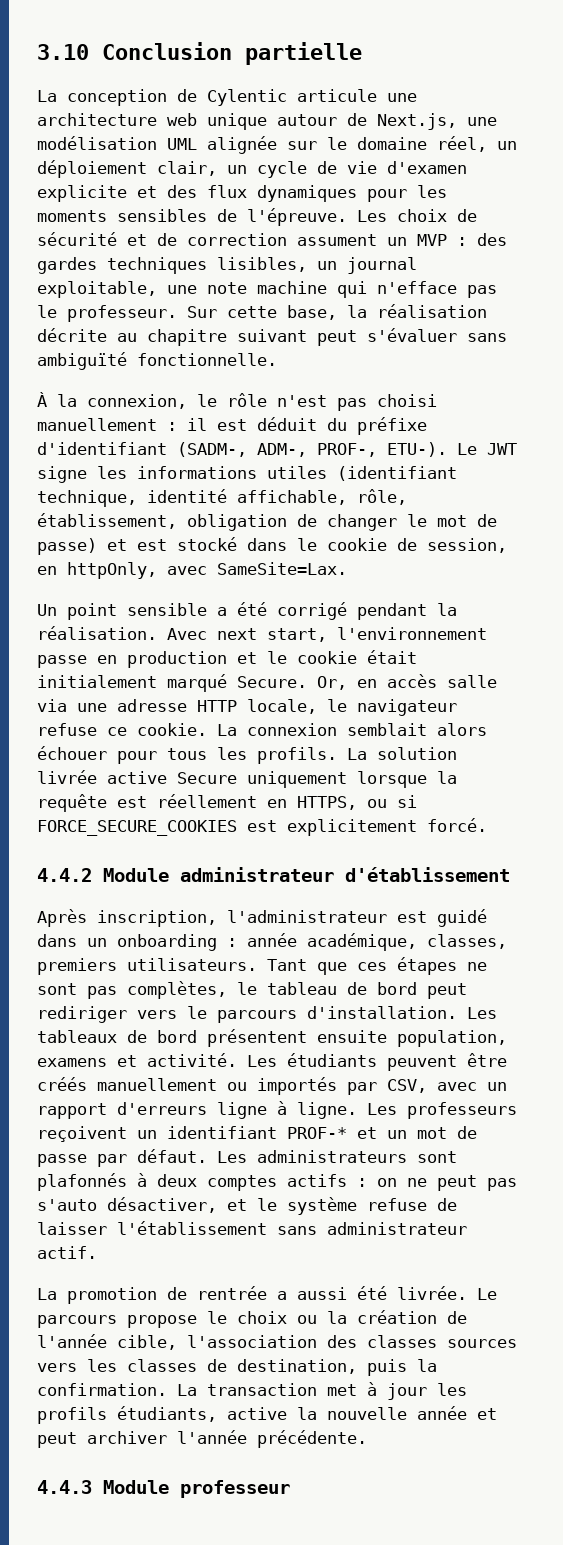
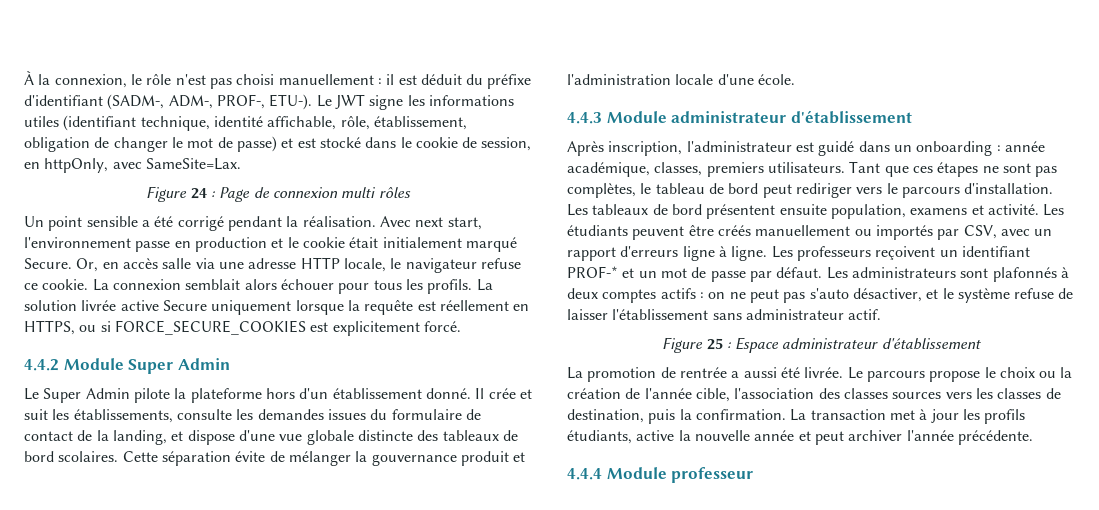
[37,42,362,65] [37,89,417,106] [37,113,497,130] [37,136,517,154] [37,160,467,178] [37,185,447,202] [37,208,477,226] [37,232,507,246] [37,257,417,274] [37,281,497,298] [37,304,487,322] [37,328,507,346] [37,352,277,370] 3.10 Conclusion partielle // La conception de Cylentic articule une architecture web unique autour de Next.js, une modélisation UML alignée sur le domaine réel, un déploiement clair, un cycle de vie d'examen explicite et des flux dynamiques pour les moments sensibles de l'épreuve. Les choix de sécurité et de correction assument un MVP : des gardes techniques lisibles, un journal exploitable, une note machine qui n'efface pas le professeur. Sur cette base, la réalisation décrite au chapitre suivant peut s'évaluer sans ambiguïté fonctionnelle. // -> (24, 78) none
(347, 568) none -> [146,186,411,202] // Figure 24 : Page de connexion multi rôles
(169, 875) none -> [128,358,230,374] [24,388,532,403] [24,409,481,423] [24,430,518,445] [24,451,526,466] [567,74,795,85] [567,111,667,124] Super Admin // Le Super Admin pilote la plateforme hors d'un établissement donné. Il crée et suit les établissements, consulte les demandes issues du formulaire de contact de la landing, et dispose d'une vue globale distincte des tableaux de bord scolaires. Cette séparation évite de mélanger la gouvernance produit et l'administration locale d'une école. // 4.4.3 Module
(97, 1252) none -> [662,337,981,353] // Figure 25 : Espace administrateur d'établissement
[37,1480,92,1494] 4.4.3 -> [567,468,602,480] 4.4.4

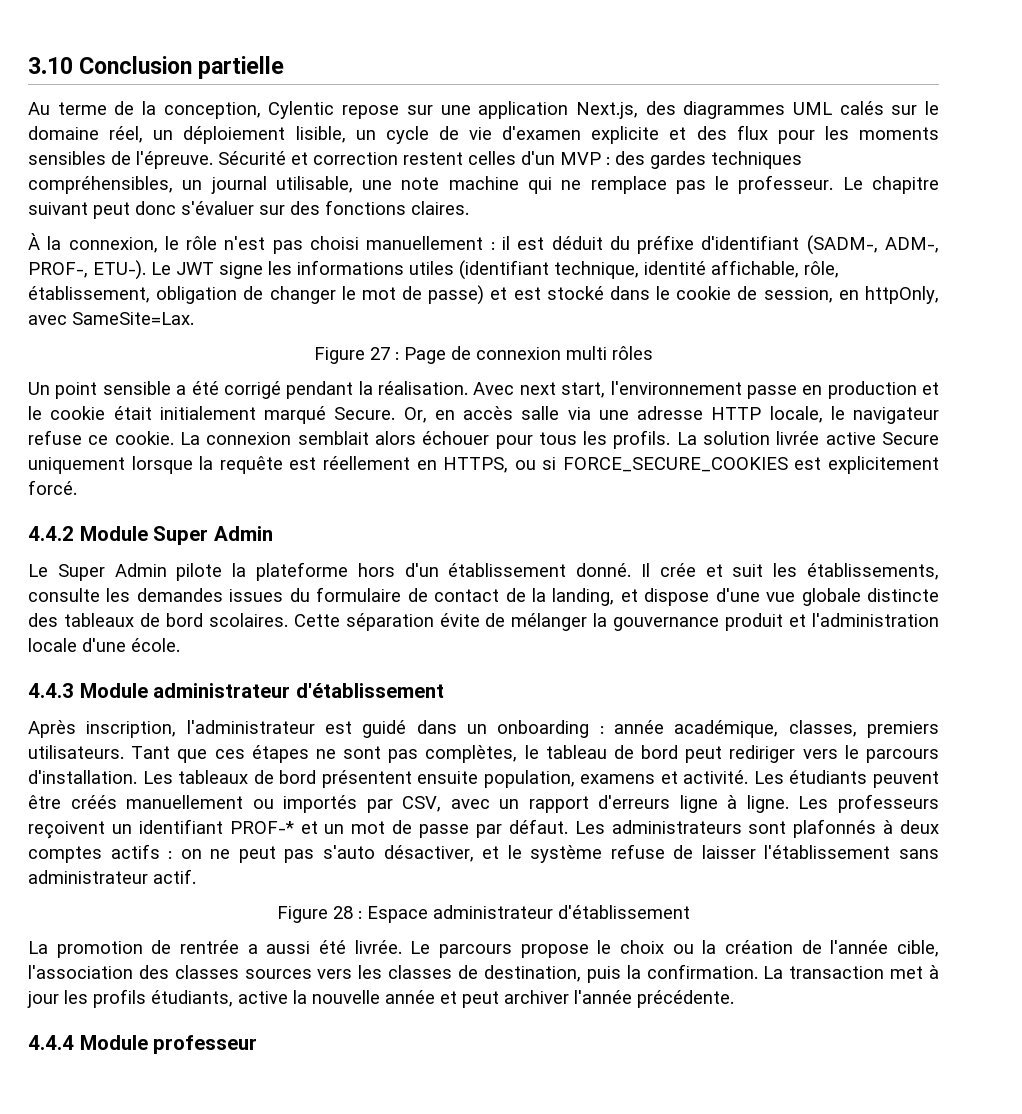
(24, 78) none -> [28,56,285,79] [28,101,939,119] [28,125,939,144] [28,151,802,169] [28,175,940,194] [28,200,469,219] 3.10 Conclusion partielle // Au terme de la conception, Cylentic repose sur une application Next.js, des diagrammes UML calés sur le domaine réel, un déploiement lisible, un cycle de vie d'examen explicite et des flux pour les moments sensibles de l'épreuve. Sécurité et correction restent celles d'un MVP : des gardes techniques compréhensibles, un journal utilisable, une note machine qui ne remplace pas le professeur. Le chapitre suivant peut donc s'évaluer sur des fonctions claires. //
[190,188,207,199] 24 -> [370,347,390,360] 27
[706,338,723,350] 25 -> [333,906,353,919] 28

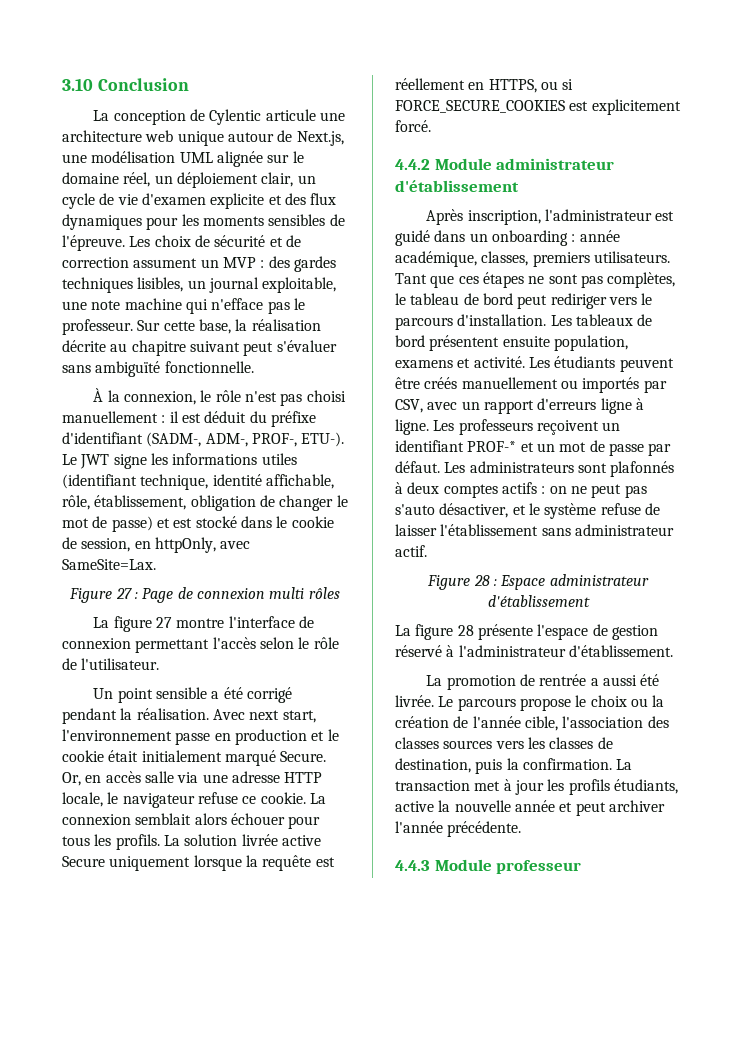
[198,56,285,79] [28,101,884,119] partielle // Au terme de la conception, Cylentic repose sur une application Next.js, des diagrammes UML calés -> [93,109,345,125] [62,130,344,146] [62,151,263,167] // La conception de Cylentic articule une architecture web unique autour de Next.js, une modélisation UML alignée
[295,126,346,143] lisible, -> [261,172,294,187] clair,
(768, 132) none -> [62,214,142,230] dynamiques
[218,151,555,165] Sécurité et correction restent celles d'un -> [129,235,301,247] [62,257,219,268] Les choix de sécurité et de correction assument un
[28,176,173,194] compréhensibles, -> [137,277,184,292] lisibles,
[275,176,353,193] utilisable, -> [262,277,337,293] exploitable,
[561,176,667,194] ne remplace -> [211,298,264,310] n'efface
[842,176,940,194] [28,200,469,219] Le chapitre suivant peut donc s'évaluer sur des fonctions claires. -> [137,319,321,334] [62,340,337,356] [62,361,254,377] Sur cette base, la réalisation décrite au chapitre suivant peut s'évaluer sans ambiguïté fonctionnelle.
(653, 353) none -> [93,616,314,632] [62,637,339,653] [62,658,160,670] // La figure 27 montre l'interface de connexion permettant l'accès selon le rôle de l'utilisateur.
[153,526,273,545] [28,562,939,581] [28,587,939,606] [28,613,940,631] [28,638,180,652] [28,683,148,698] Super Admin // Le Super Admin pilote la plateforme hors d'un établissement donné. Il crée et suit les établissements, consulte les demandes issues du formulaire de contact de la landing, et dispose d'une vue globale distincte des tableaux de bord scolaires. Cette séparation évite de mélanger la gouvernance produit et l'administration locale d'une école. // 4.4.3 Module -> (492, 164) none
(690, 912) none -> [395,624,658,640] [395,645,673,657] // La figure 28 présente l'espace de gestion réservé à l'administrateur d'établissement.
[28,1035,74,1050] 4.4.4 -> [395,860,430,871] 4.4.3

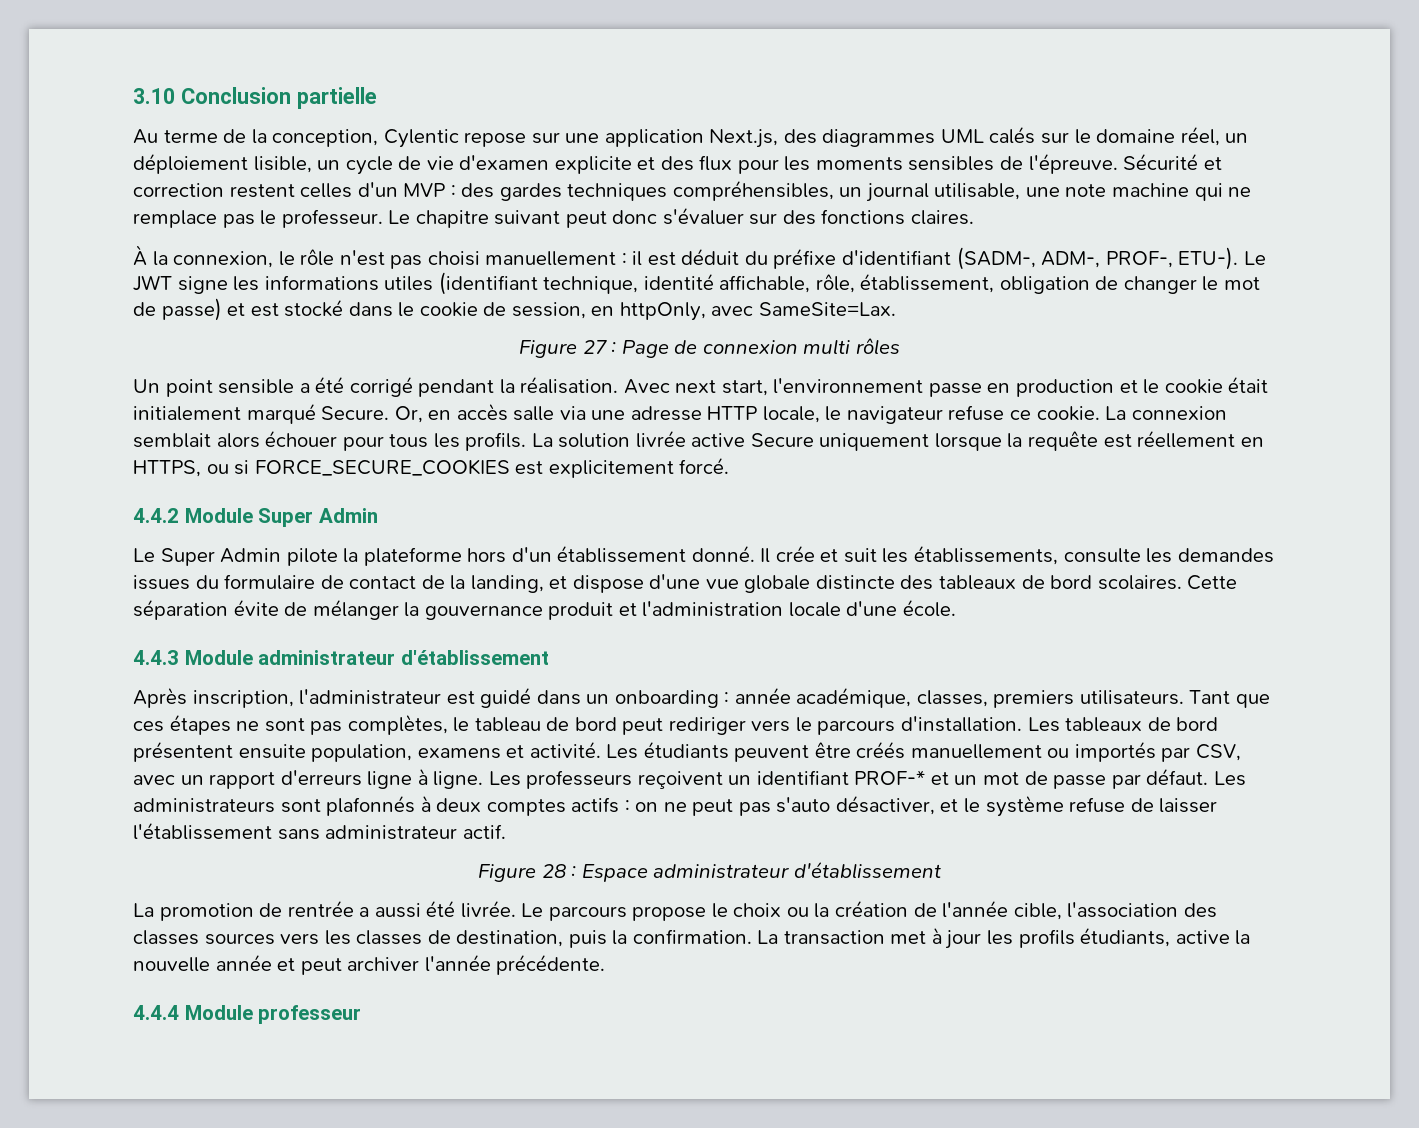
[93,109,345,125] [62,130,344,146] [62,151,263,167] // La conception de Cylentic articule une architecture web unique autour de Next.js, une modélisation UML alignée -> [296,87,377,109] [133,126,1036,148] partielle // Au terme de la conception, Cylentic repose sur une application Next.js, des diagrammes UML calés
[261,172,294,187] clair, -> [253,156,312,173] lisible,
[62,214,142,230] dynamiques -> (733, 163) none
[129,235,301,247] [62,257,219,268] Les choix de sécurité et de correction assument un -> [1123,153,1222,170] [133,182,398,198] Sécurité et correction restent celles d'un
[137,277,184,292] lisibles, -> [672,180,834,201] compréhensibles,
[262,277,337,293] exploitable, -> [934,183,1021,200] utilisable,
[211,298,264,310] n'efface -> [1228,187,1252,197] [133,210,217,228] ne remplace
[137,319,321,334] [62,340,337,356] [62,361,254,377] Sur cette base, la réalisation décrite au chapitre suivant peut s'évaluer sans ambiguïté fonctionnelle. -> [388,207,974,228] Le chapitre suivant peut donc s'évaluer sur des fonctions claires.
[93,616,314,632] [62,637,339,653] [62,658,160,670] // La figure 27 montre l'interface de connexion permettant l'accès selon le rôle de l'utilisateur. -> (900, 346) none
(492, 164) none -> [258,508,378,527] [133,545,1274,566] [133,574,1238,593] [133,599,956,620] [133,650,253,665] Super Admin // Le Super Admin pilote la plateforme hors d'un établissement donné. Il crée et suit les établissements, consulte les demandes issues du formulaire de contact de la landing, et dispose d'une vue globale distincte des tableaux de bord scolaires. Cette séparation évite de mélanger la gouvernance produit et l'administration locale d'une école. // 4.4.3 Module
[395,624,658,640] [395,645,673,657] // La figure 28 présente l'espace de gestion réservé à l'administrateur d'établissement. -> (941, 870) none
[395,860,430,871] 4.4.3 -> [133,1005,179,1020] 4.4.4

